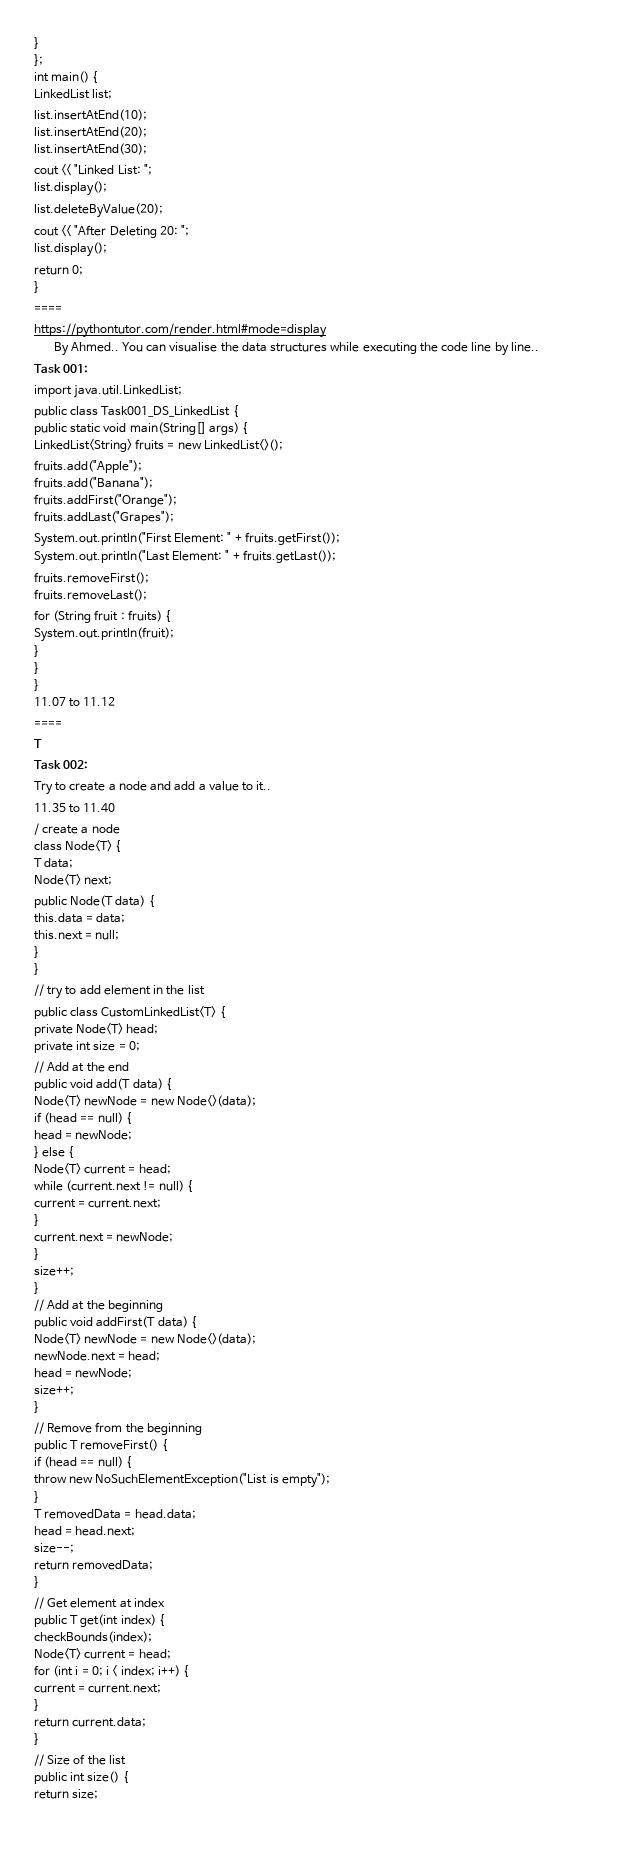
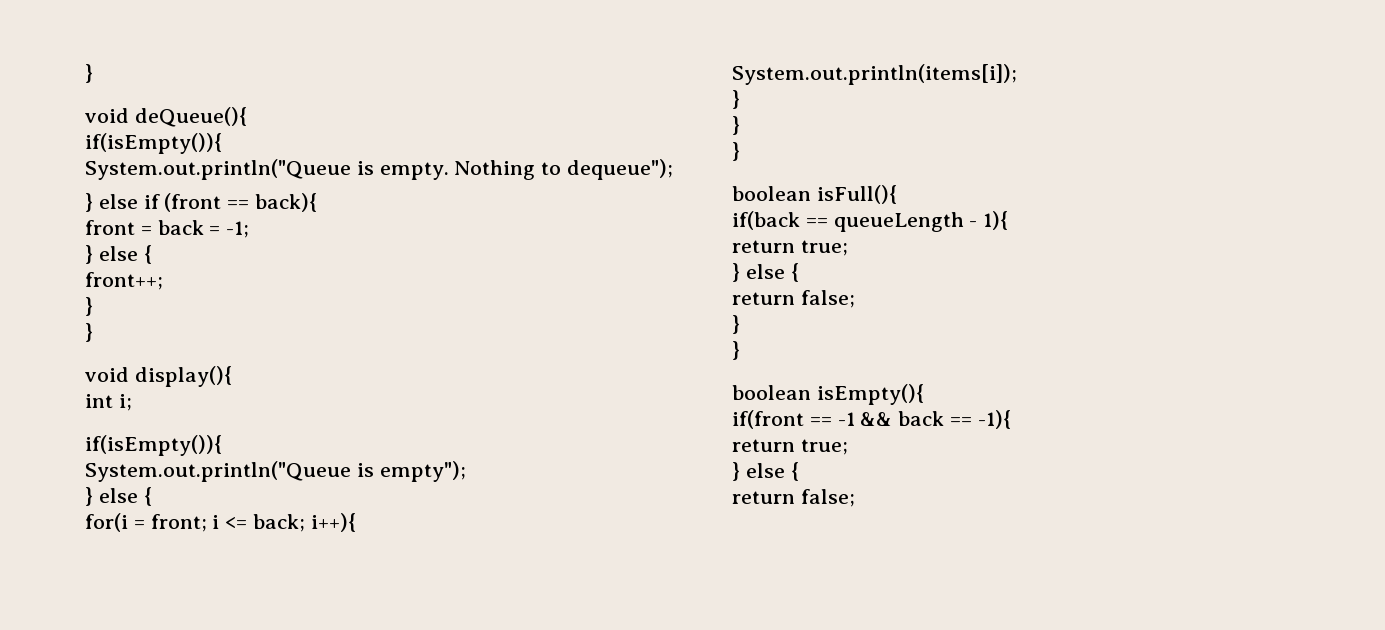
[34,37,39,49] [34,54,43,66] [34,71,98,83] [34,89,113,99] [34,109,147,121] [34,126,147,138] [34,143,147,155] [34,164,152,176] [34,181,107,196] [34,203,163,218] [34,225,190,238] [34,242,107,257] [34,265,84,275] [34,281,39,293] [34,306,62,312] [34,323,327,338] [53,342,539,356] [34,364,89,374] [34,385,183,398] [34,405,238,418] [34,422,248,435] [34,439,283,452] [34,460,142,473] [34,477,153,489] [34,494,177,507] [34,511,174,524] [34,532,340,547] [34,550,336,565] [34,572,149,584] [34,589,147,601] [34,610,171,623] [34,627,174,642] [34,645,39,657] [34,662,39,674] [34,679,39,691] [34,697,116,707] [34,721,62,727] [34,739,42,748] [34,760,89,769] [34,781,272,795] [34,803,116,813] [34,823,120,835] [34,840,121,852] [34,858,74,868] [34,874,113,886] [34,895,154,908] [34,913,126,923] [34,930,120,940] [34,946,39,958] [34,963,39,975] [34,984,205,999] [34,1006,225,1019] [34,1023,159,1036] [34,1041,140,1053] [34,1061,129,1073] [34,1078,171,1091] [34,1095,256,1107] [34,1112,131,1124] [34,1130,133,1140] [34,1146,74,1158] [34,1163,171,1175] [34,1180,192,1192] [34,1199,162,1208] [34,1214,39,1226] [34,1232,174,1242] [34,1248,39,1260] [34,1266,74,1276] [34,1282,39,1294] [34,1299,163,1312] [34,1316,196,1329] [34,1333,256,1345] [34,1351,161,1361] [34,1368,133,1378] [34,1385,74,1395] [34,1401,39,1413] [34,1422,202,1435] [34,1439,167,1452] [34,1456,131,1468] [34,1473,330,1488] [34,1491,39,1503] [34,1509,196,1519] [34,1526,136,1536] [34,1543,74,1553] [34,1560,154,1570] [34,1576,39,1588] [34,1597,165,1609] [34,1614,164,1627] [34,1631,152,1643] [34,1648,171,1660] [34,1665,189,1677] [34,1684,162,1693] [34,1699,39,1711] [34,1717,147,1727] [34,1733,39,1745] [34,1754,126,1766] [34,1771,128,1784] [34,1789,99,1799] } // }; // int main() { // LinkedList list; // list.insertAtEnd(10); // list.insertAtEnd(20); // list.insertAtEnd(30); // cout << "Linked List: "; // list.display(); // list.deleteByValue(20); // cout << "After Deleting 20: "; // list.display(); // return 0; // } // ==== // https://pythontutor.com/render.html#mode=display // By Ahmed.. You can visualise the data structures while executing the code line by line.. // Task 001: // import java.util.LinkedList; // public class Task001_DS_LinkedList { // public static void main(String[] args) { // LinkedList<String> fruits = new LinkedList<>(); // fruits.add("Apple"); // fruits.add("Banana"); // fruits.addFirst("Orange"); // fruits.addLast("Grapes"); // System.out.println("First Element: " + fruits.getFirst()); // System.out.println("Last Element: " + fruits.getLast()); // fruits.removeFirst(); // fruits.removeLast(); // for (String fruit : fruits) { // System.out.println(fruit); // } // } // } // 11.07 to 11.12 // ==== // T // Task 002: // Try to create a node and add a value to it.. // 11.35 to 11.40 // / create a node // class Node<T> { // T data; // Node<T> next; // public Node(T data) { // this.data = data; // this.next = null; // } // } // // try to add element in the list // public class CustomLinkedList<T> { // private Node<T> head; // private int size = 0; // // Add at the end // public void add(T data) { // Node<T> newNode = new Node<>(data); // if (head == null) { // head = newNode; // } else { // Node<T> current = head; // while (current.next != null) { // current = current.next; // } // current.next = newNode; // } // size++; // } // // Add at the beginning // public void addFirst(T data) { // Node<T> newNode = new Node<>(data); // newNode.next = head; // head = newNode; // size++; // } // // Remove from the beginning // public T removeFirst() { // if (head == null) { // throw new NoSuchElementException("List is empty"); // } // T removedData = head.data; // head = head.next; // size--; // return removedData; // } // // Get element at index // public T get(int index) { // checkBounds(index); // Node<T> current = head; // for (int i = 0; i < index; i++) { // current = current.next; // } // return current.data; // } // // Size of the list // public int size() { // return size; -> [85,64,93,83] [85,107,247,127] [85,133,222,154] [85,159,674,180] [85,193,318,212] [85,220,250,238] [85,245,152,264] [85,272,163,290] [85,297,93,316] [85,323,93,342] [85,366,232,387] [85,394,132,411] [85,435,222,456] [85,461,466,482] [85,487,152,506] [85,513,356,532] [732,64,1017,85] [732,90,740,109] [732,116,740,135] [732,142,740,161] [732,185,897,204] [732,211,1009,232] [732,240,848,256] [732,263,799,282] [732,290,855,308] [732,315,740,334] [732,341,740,360] [732,384,924,405] [732,410,1011,429] [732,439,848,455] [732,462,799,481] [732,489,855,507] } // void deQueue(){ // if(isEmpty()){ // System.out.println("Queue is empty. Nothing to dequeue"); // } else if (front == back){ // front = back = -1; // } else { // front++; // } // } // void display(){ // int i; // if(isEmpty()){ // System.out.println("Queue is empty"); // } else { // for(i = front; i <= back; i++){ // System.out.println(items[i]); // } // } // } // boolean isFull(){ // if(back == queueLength - 1){ // return true; // } else { // return false; // } // } // boolean isEmpty(){ // if(front == -1 && back == -1){ // return true; // } else { // return false;

